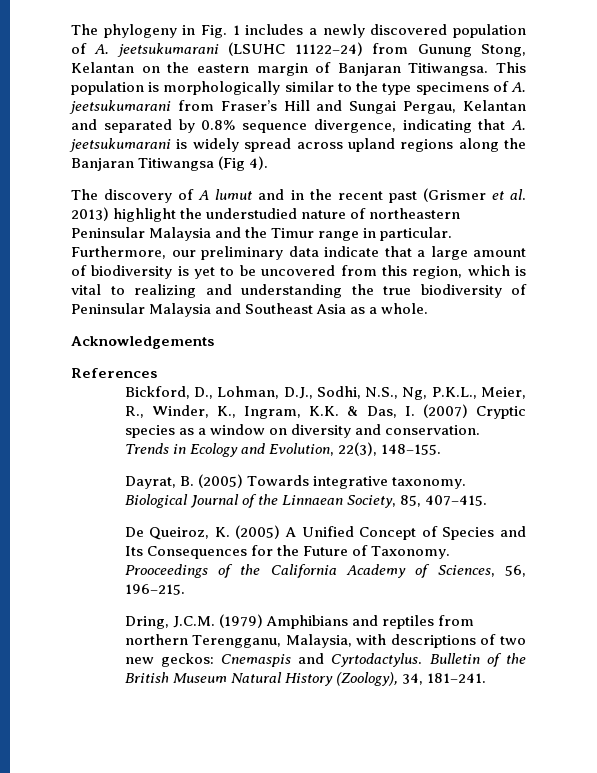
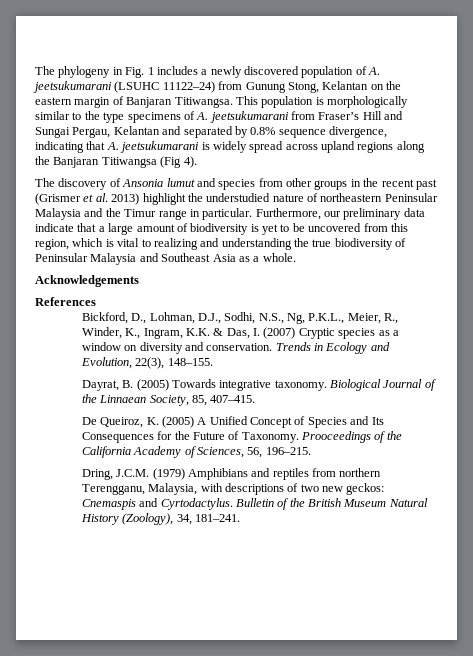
[198,190,210,200] A -> [122,179,164,187] Ansonia
(285, 194) none -> [218,178,348,190] species from other groups

